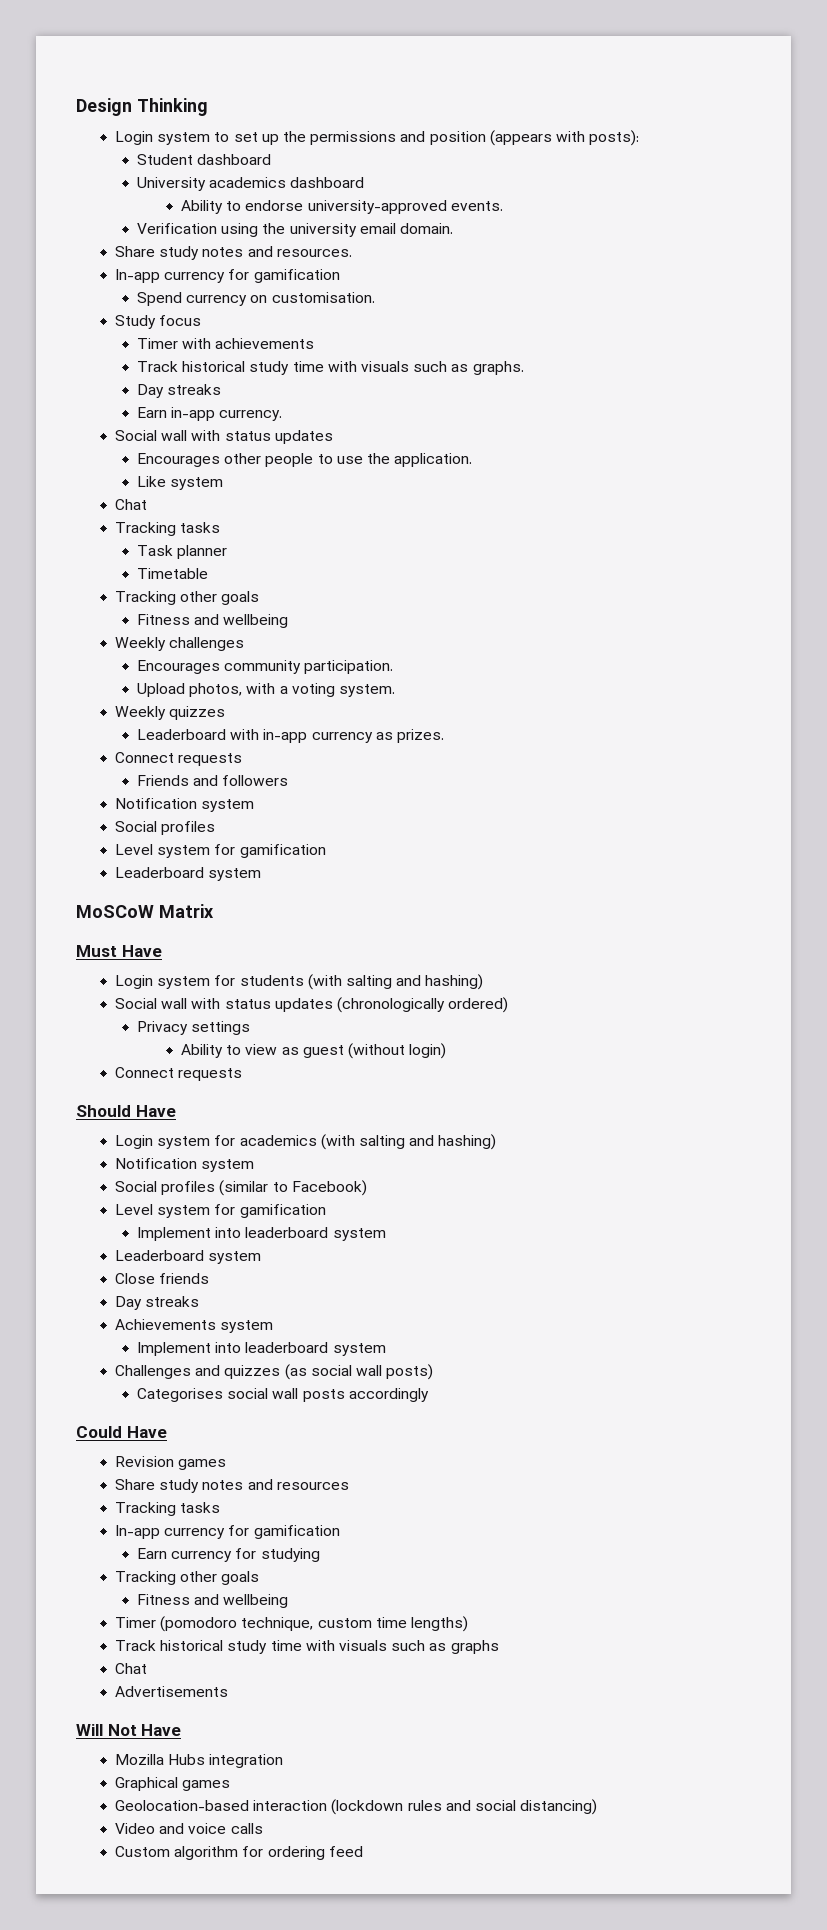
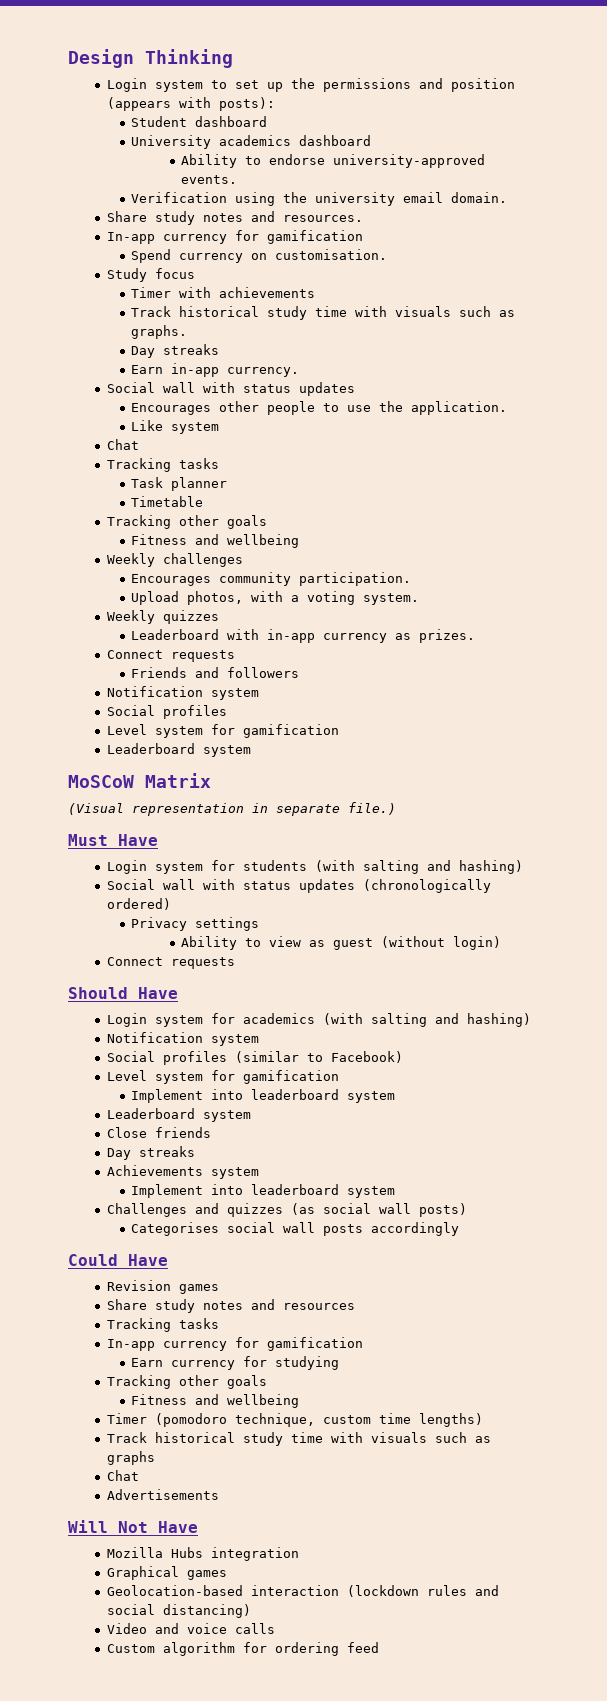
(214, 911) none -> [68,802,396,816] // (Visual representation in separate file.)

